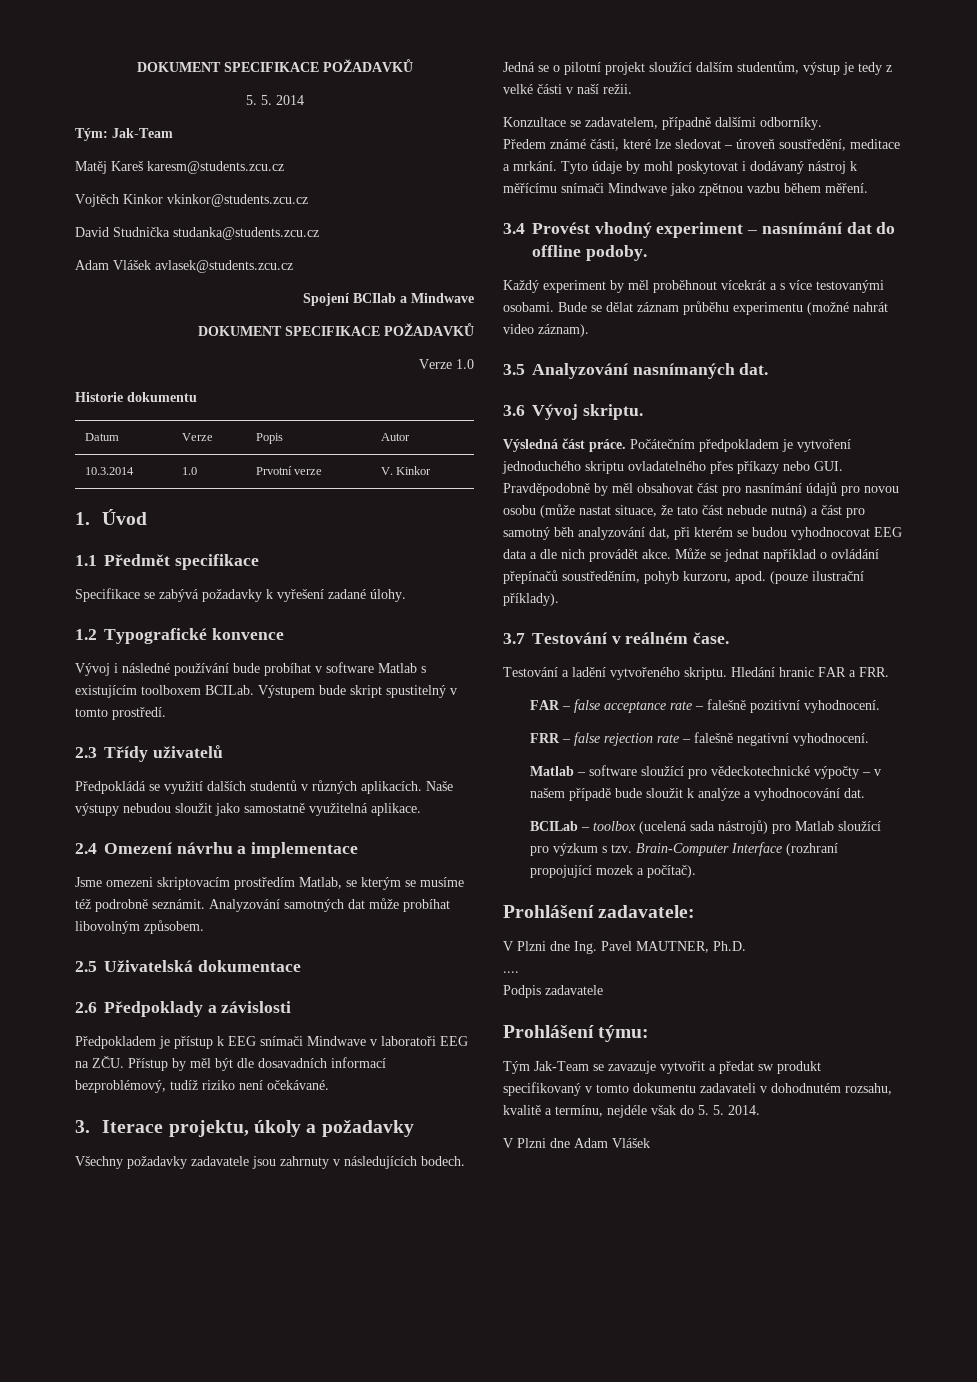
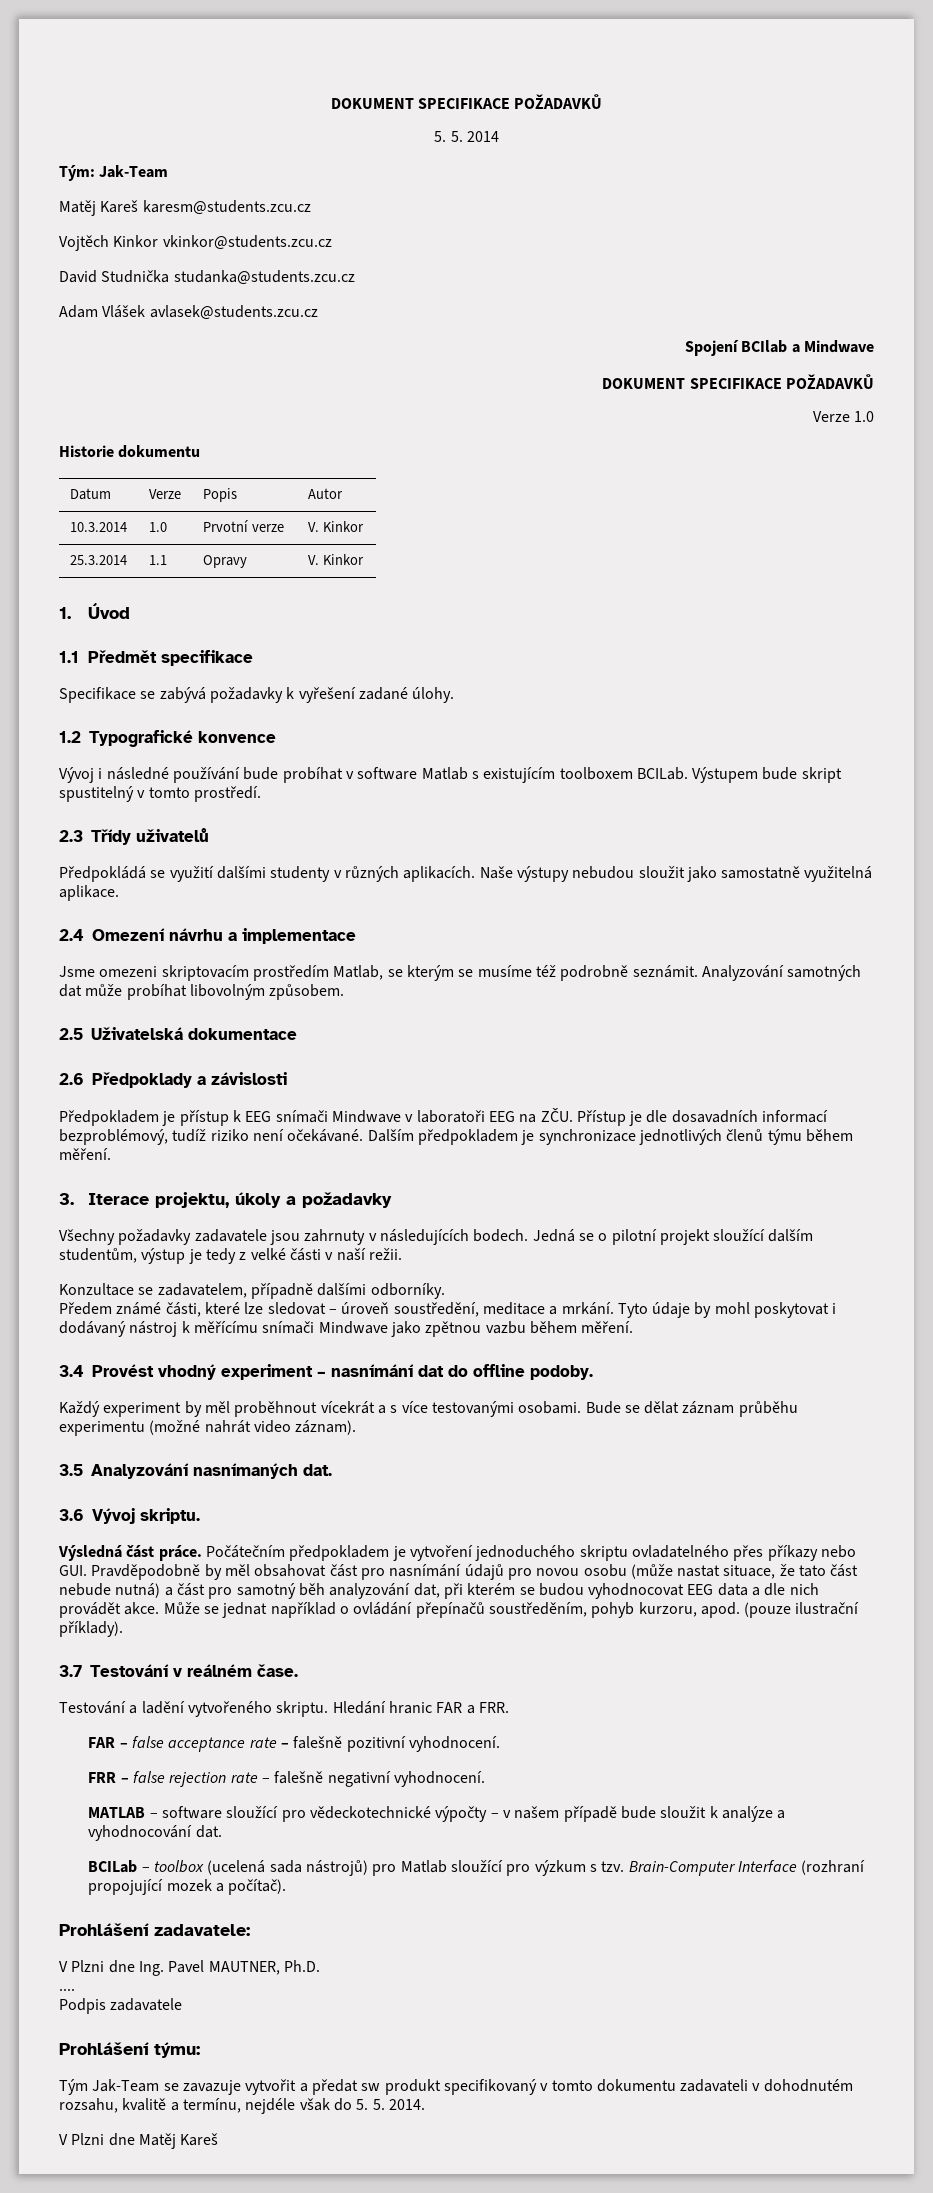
(432, 470) none -> [69,555,127,565] [148,555,167,565] [202,555,247,568] [307,554,364,565] // 25.3.2014 | 1.1 | Opravy | V. Kinkor
[207,780,297,791] dalších studentů -> [216,866,331,882] dalšími studenty
[172,1058,233,1071] by měl být -> [629,1111,643,1126] je
(329, 1085) none -> [367,1129,853,1145] [59,1148,111,1160] Dalším předpokladem je synchronizace jednotlivých členů týmu během měření.
[530,766,575,776] Matlab -> [88,1807,146,1818] MATLAB
[574,1138,650,1148] Adam Vlášek -> [138,2133,219,2149] Matěj Kareš

